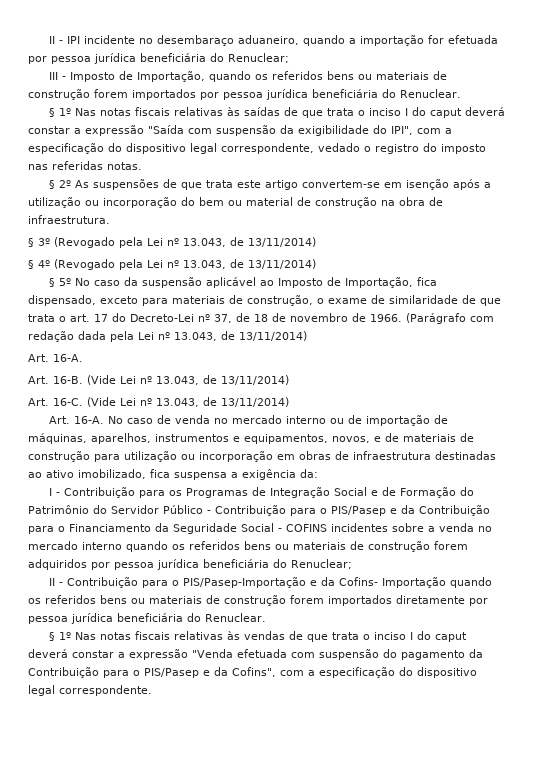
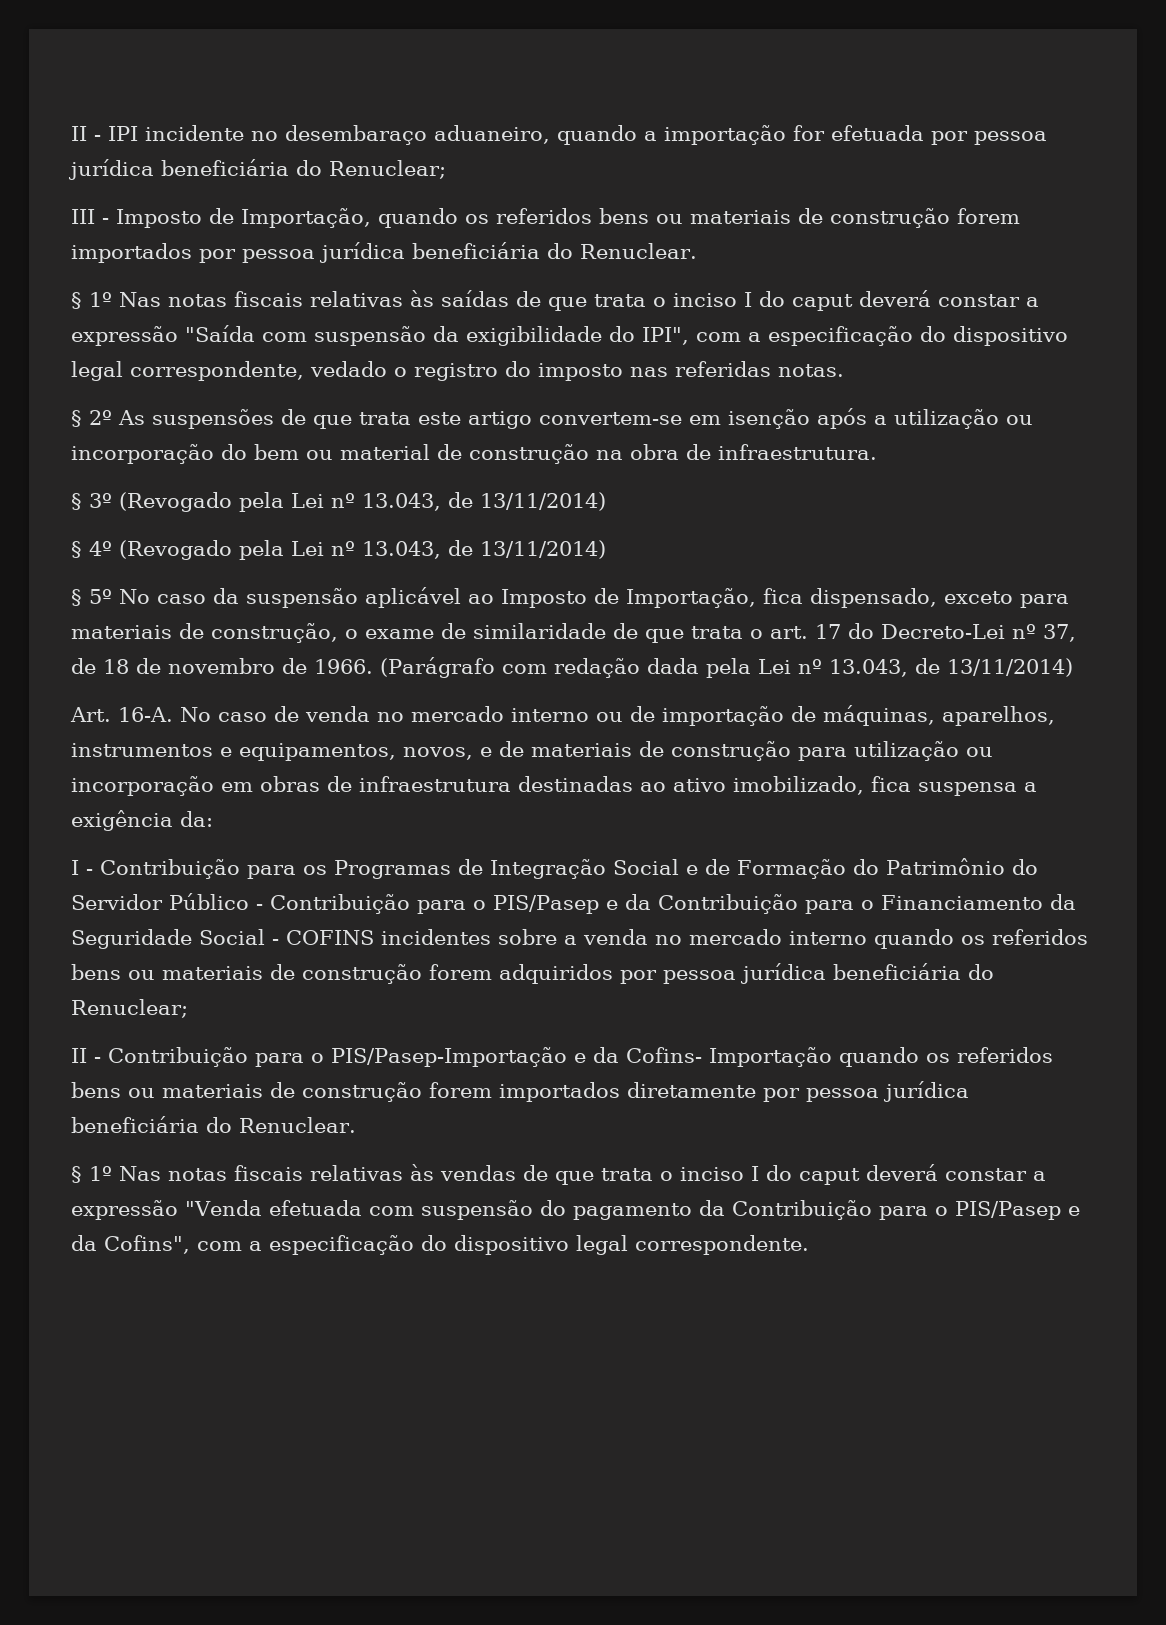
[28,375,289,385] [28,397,289,407] [48,416,104,424] // Art. 16-B. (Vide Lei nº 13.043, de 13/11/2014) // Art. 16-C. (Vide Lei nº 13.043, de 13/11/2014) // Art. 16-A. -> (173, 714) none

